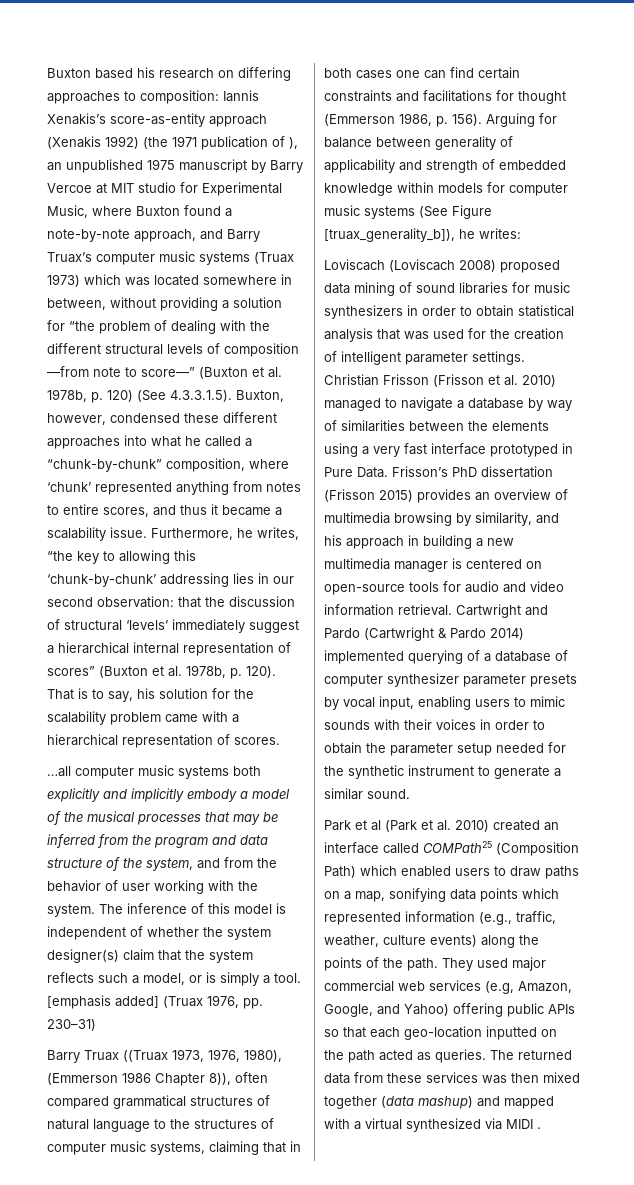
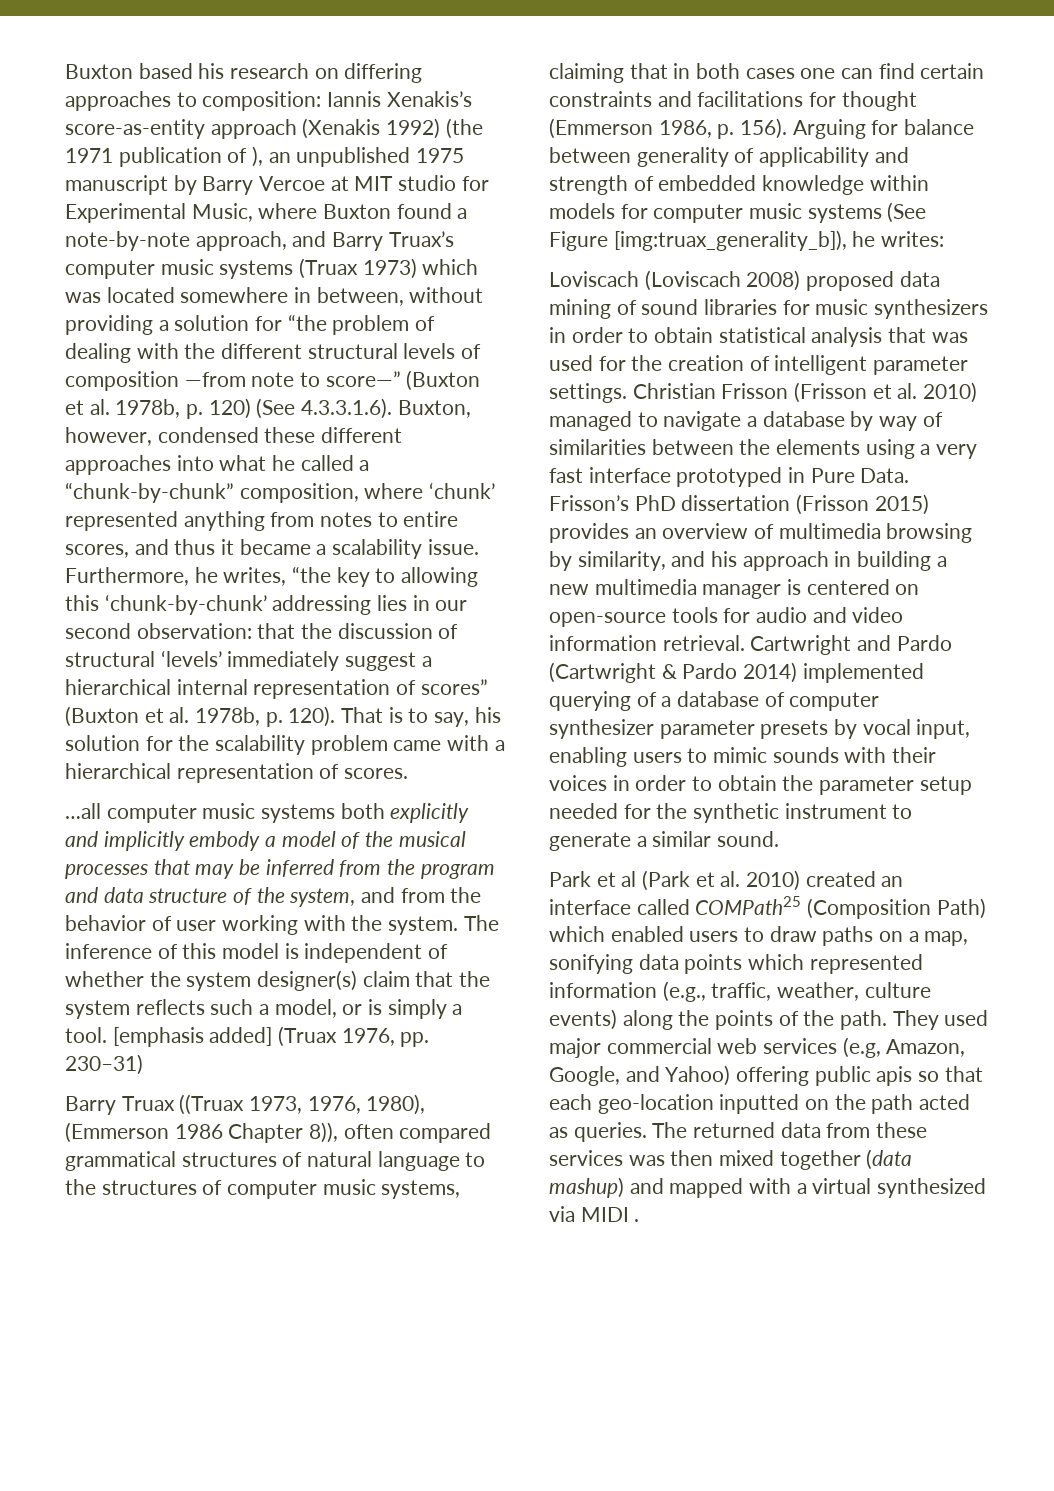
[170,390,232,402] 4.3.3.1.5). -> [301,398,393,419] 4.3.3.1.6).
[324,228,455,242] [truax_generality_b]), -> [613,230,847,251] [img:truax_generality_b]),
[548,1004,575,1014] APIs -> [876,1066,913,1086] apis

